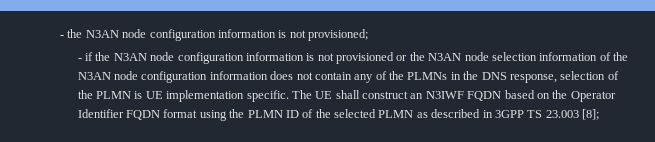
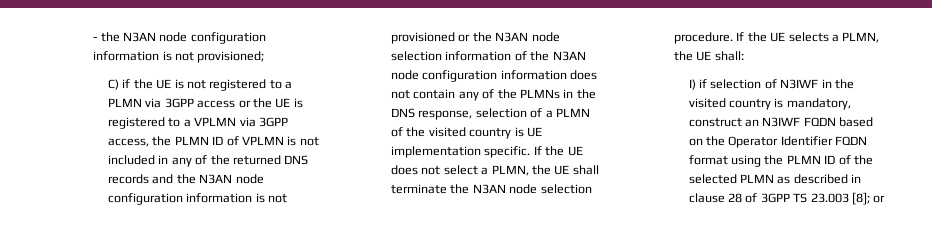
[77,58,82,61] - -> [108,79,120,90] C)
(111, 56) none -> [156,79,293,91] [108,98,303,108] [108,117,288,129] [108,136,319,147] [108,155,309,167] [108,174,196,184] UE is not registered to a PLMN via 3GPP access or the UE is registered to a VPLMN via 3GPP access, the PLMN ID of VPLMN is not included in any of the returned DNS records and the
[77,90,360,102] the PLMN is UE implementation specific. The UE shall -> [545,108,590,118] [391,127,542,139] [391,146,583,158] [391,165,599,176] [391,184,592,194] [674,32,880,44] [674,51,744,61] [688,79,854,90] [688,98,851,110] a PLMN of the visited country is UE implementation specific. If the UE does not select a PLMN, the UE shall terminate the N3AN node selection procedure. If the UE selects a PLMN, the UE shall: // I) if selection of N3IWF in the visited country is mandatory,
(493, 114) none -> [688,193,758,203] clause 28 of
(600, 114) none -> [873,195,886,203] or

